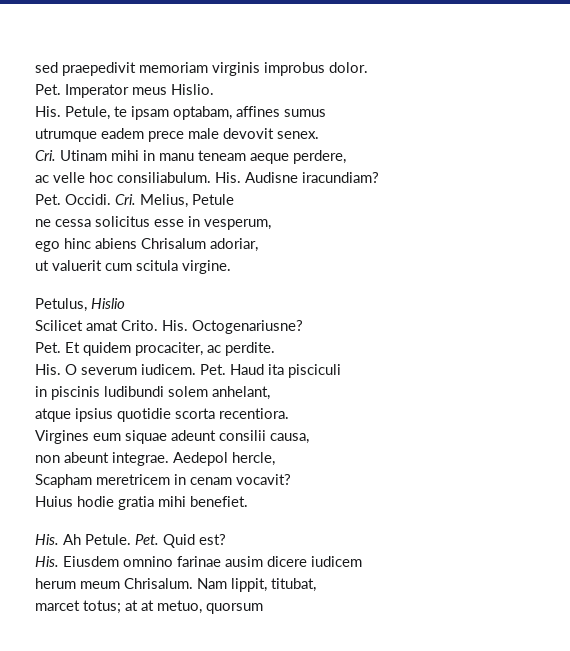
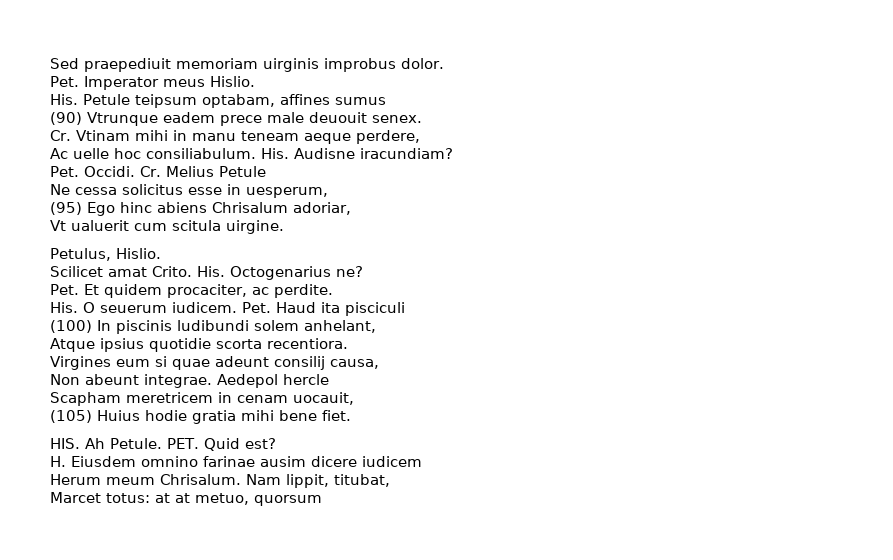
[35,62,260,76] sed praepedivit memoriam virginis -> [50,58,319,72] Sed praepediuit memoriam uirginis
[65,106,169,120] Petule, te ipsam -> [83,94,197,108] Petule teipsum
[35,128,97,142] utrumque -> [50,112,158,126] (90) Vtrunque
[223,128,274,139] devovit -> [309,112,367,123] deuouit
[35,150,107,161] Cri. Utinam -> [50,130,130,141] Cr. Vtinam
[35,172,85,183] ac velle -> [50,148,109,159] Ac uelle
[115,194,188,208] Cri. Melius, -> [140,166,214,177] Cr. Melius
[35,219,51,227] ne -> [50,184,70,195] Ne
[204,219,271,230] [35,241,60,252] vesperum, // ego -> [246,187,328,198] [50,202,115,216] uesperum, // (95) Ego
[35,260,102,271] ut valuerit -> [50,220,129,231] Vt ualuerit
[182,260,231,274] virgine. -> [226,220,284,234] uirgine.
[91,298,125,309] Hislio -> [116,248,161,259] Hislio.
[192,320,303,334] Octogenariusne? -> [230,266,363,280] Octogenarius ne?
[81,367,137,375] severum -> [100,305,167,313] seuerum
[35,386,47,397] in -> [50,320,111,333] (100) In
[35,408,71,422] atque -> [50,338,95,352] Atque
[125,430,266,444] siquae adeunt consilii -> [155,356,325,370] si quae adeunt consilij
[35,455,60,463] non -> [50,374,80,385] Non
[232,452,275,466] hercle, -> [283,374,329,385] hercle
[236,474,291,485] vocavit? // -> [293,392,354,405] [50,410,92,423] uocauit, // (105)
[190,496,248,507] [35,534,59,545] benefiet. // His. -> [279,410,351,421] [50,438,80,449] bene fiet. // HIS.
[135,534,159,545] Pet. -> [167,438,199,449] PET.
[35,556,59,567] His. -> [50,456,66,467] H.
[35,578,76,589] herum -> [50,474,101,485] Herum
[35,600,121,614] marcet totus; -> [50,492,150,503] Marcet totus:

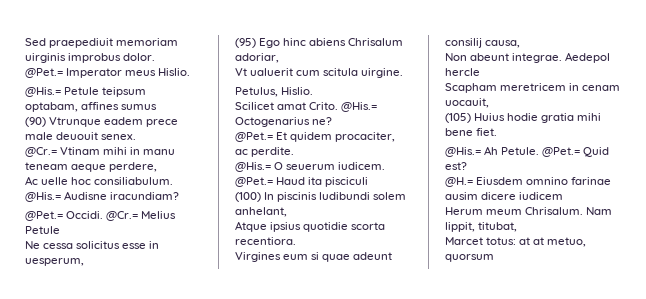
[50,76,79,87] Pet. -> [25,68,63,78] @Pet.=
[50,94,78,105] His. -> [25,87,61,97] @His.=
[50,130,71,141] Cr. -> [25,147,57,157] @Cr.=
[261,148,289,159] His. -> [25,192,61,202] @His.=
[50,166,161,177] Pet. Occidi. Cr. -> [25,211,139,221] @Pet.= Occidi. @Cr.=
[197,266,225,277] His. -> [341,102,378,112] @His.=
[50,284,79,295] Pet. -> [235,132,273,142] @Pet.=
[50,302,78,313] His. -> [235,162,271,172] @His.=
[242,302,271,313] Pet. -> [235,177,273,187] @Pet.=
[50,438,80,449] HIS. -> [445,147,481,157] @His.=
[167,438,199,449] PET. -> [542,147,581,157] @Pet.=
[50,456,66,467] H. -> [445,177,473,187] @H.=

